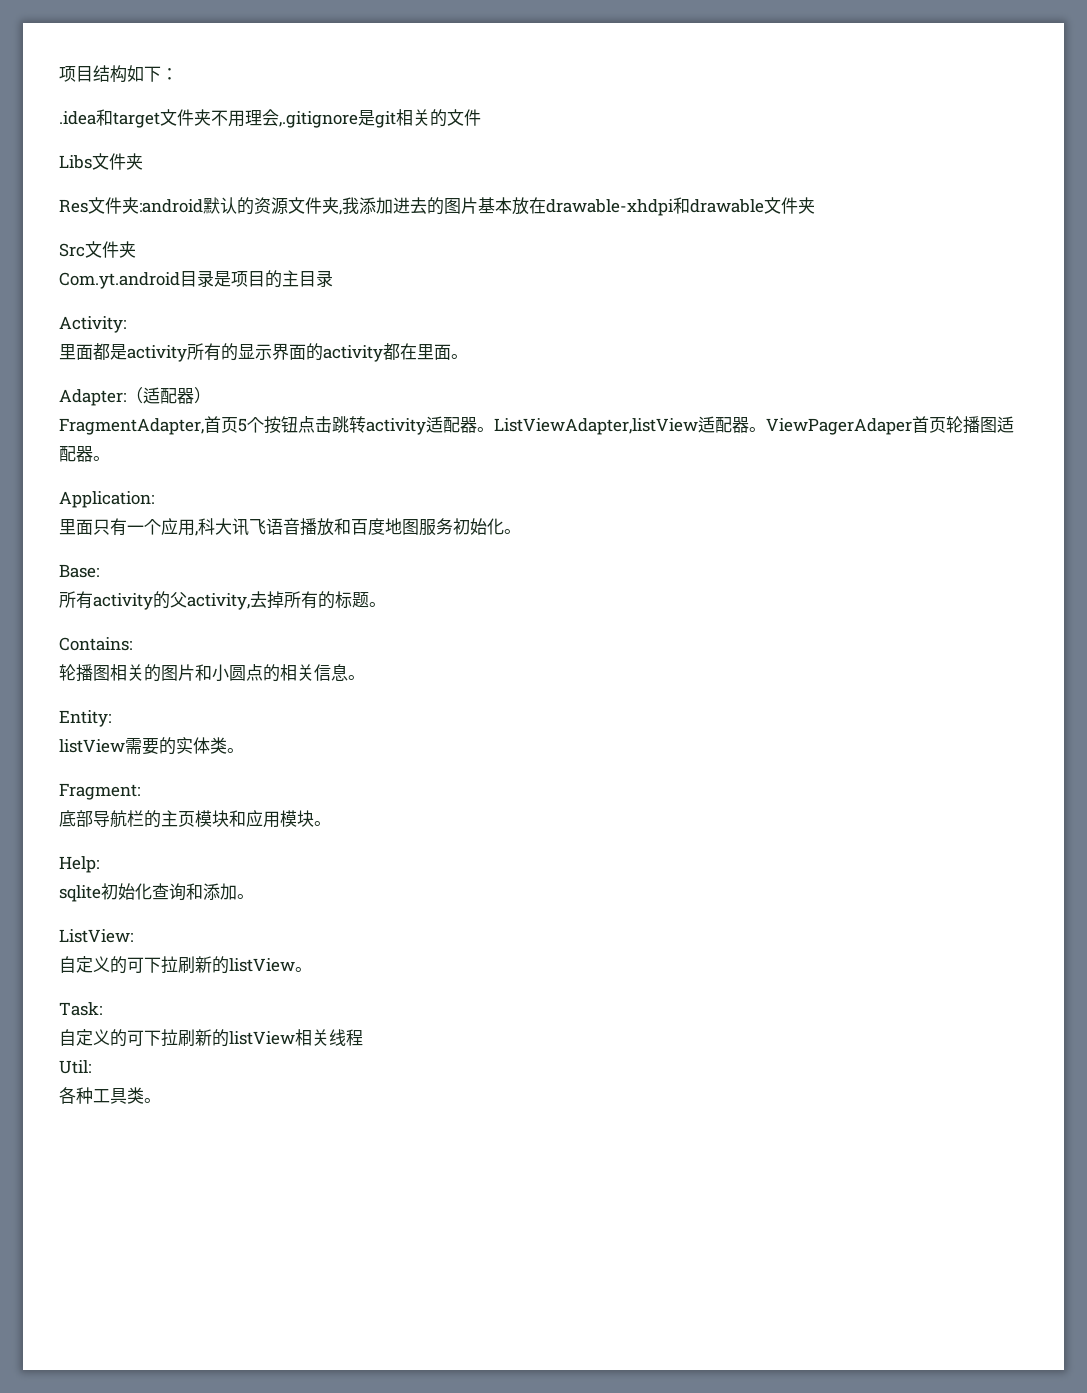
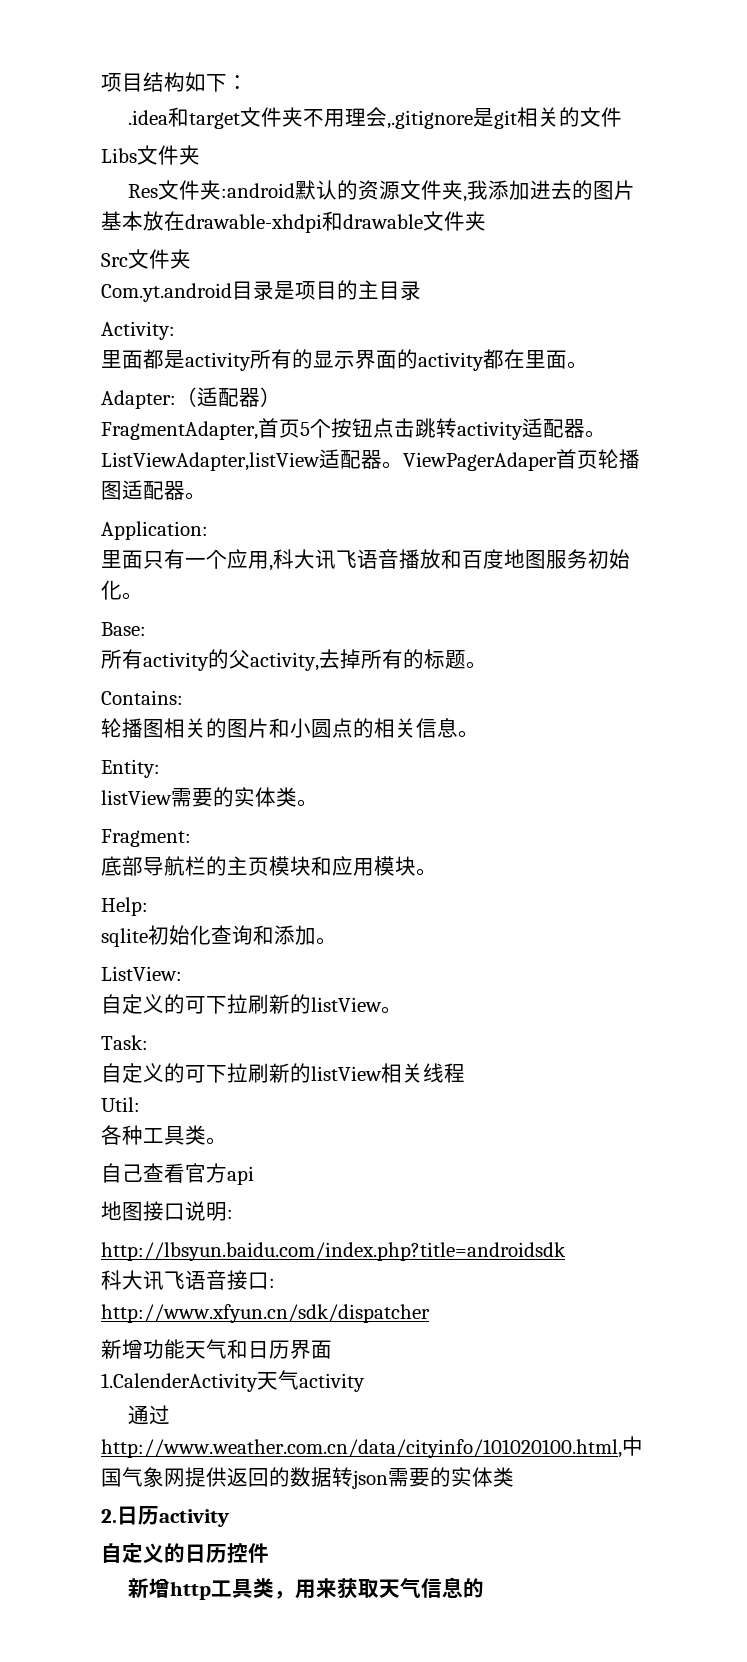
(161, 1100) none -> [101,1163,254,1185] [101,1201,233,1221] [101,1242,566,1261] [101,1270,275,1290] [101,1304,430,1323] [101,1339,332,1359] [101,1370,365,1392] [127,1405,170,1425] [101,1436,643,1458] [101,1467,514,1489] [101,1506,229,1527] [101,1543,269,1563] [127,1577,484,1600] // 自己查看官方api // 地图接口说明: // http://lbsyun.baidu.com/index.php?title=androidsdk // 科大讯飞语音接口: // http://www.xfyun.cn/sdk/dispatcher // 新增功能天气和日历界面 // 1.CalenderActivity天气activity // 通过http://www.weather.com.cn/data/cityinfo/101020100.html,中国气象网提供返回的数据转json需要的实体类 // 2.日历activity // 自定义的日历控件 // 新增http工具类，用来获取天气信息的

